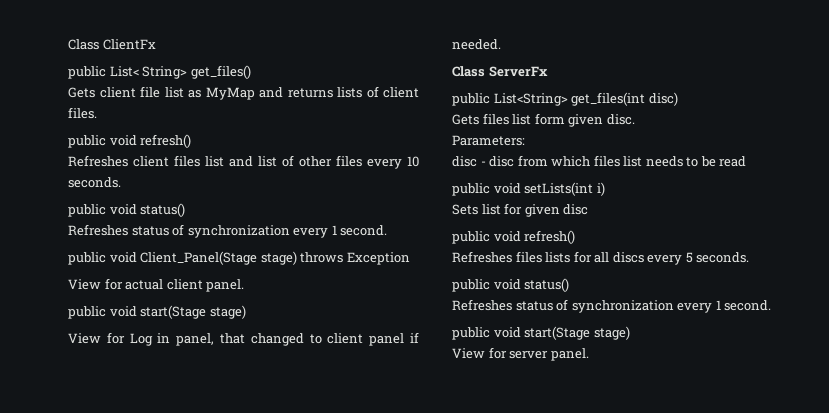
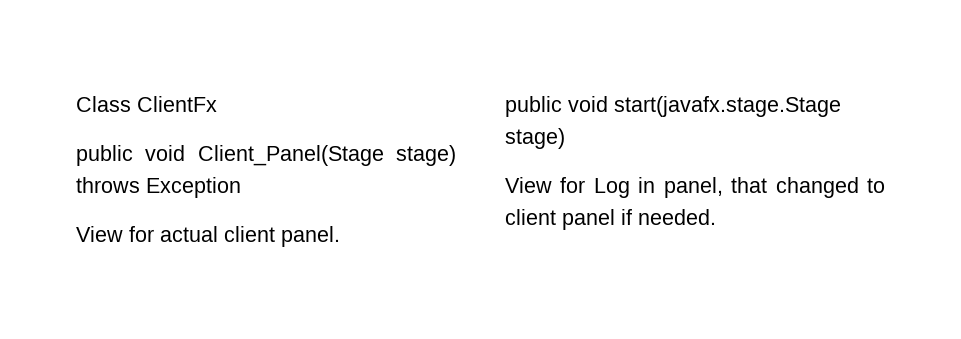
[68,65,251,79] [68,86,419,100] [68,107,97,119] [68,134,192,148] [68,155,419,169] [68,177,121,188] [68,203,186,217] [68,224,388,238] // public List< String> get_files() // Gets client file list as MyMap and returns lists of client files. // public void refresh() // Refreshes client files list and list of other files every 10 seconds. // public void status() // Refreshes status of synchronization every 1 second. -> (217, 104) none
[140,305,207,319] start(Stage -> [614,96,841,117] start(javafx.stage.Stage
[452,66,548,77] [452,92,678,106] [452,113,635,127] [452,135,525,146] [452,155,747,167] [452,182,605,196] [452,203,589,217] [452,230,576,244] [452,251,750,265] [452,278,570,292] [452,299,772,313] [452,326,630,340] [452,347,589,361] // Class ServerFx // public List<String> get_files(int disc) // Gets files list form given disc. // Parameters: // disc - disc from which files list needs to be read // public void setLists(int i) // Sets list for given disc // public void refresh() // Refreshes files lists for all discs every 5 seconds. // public void status() // Refreshes status of synchronization every 1 second. // public void start(Stage stage) // View for server panel. -> (716, 217) none

